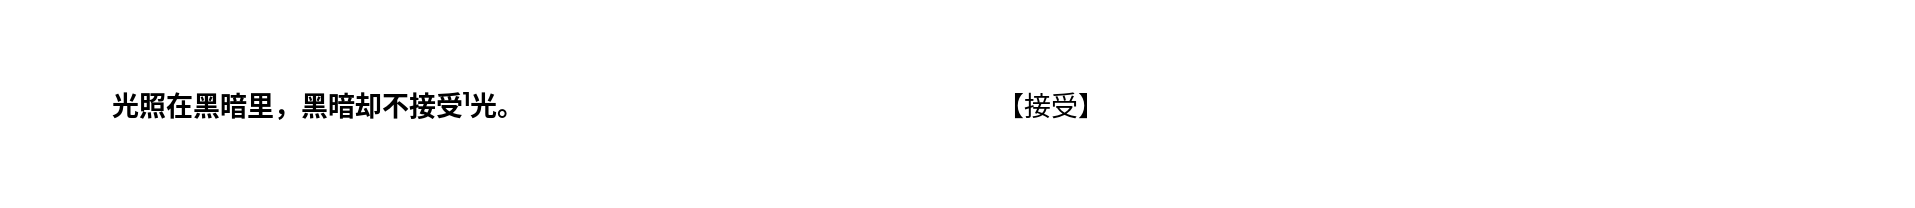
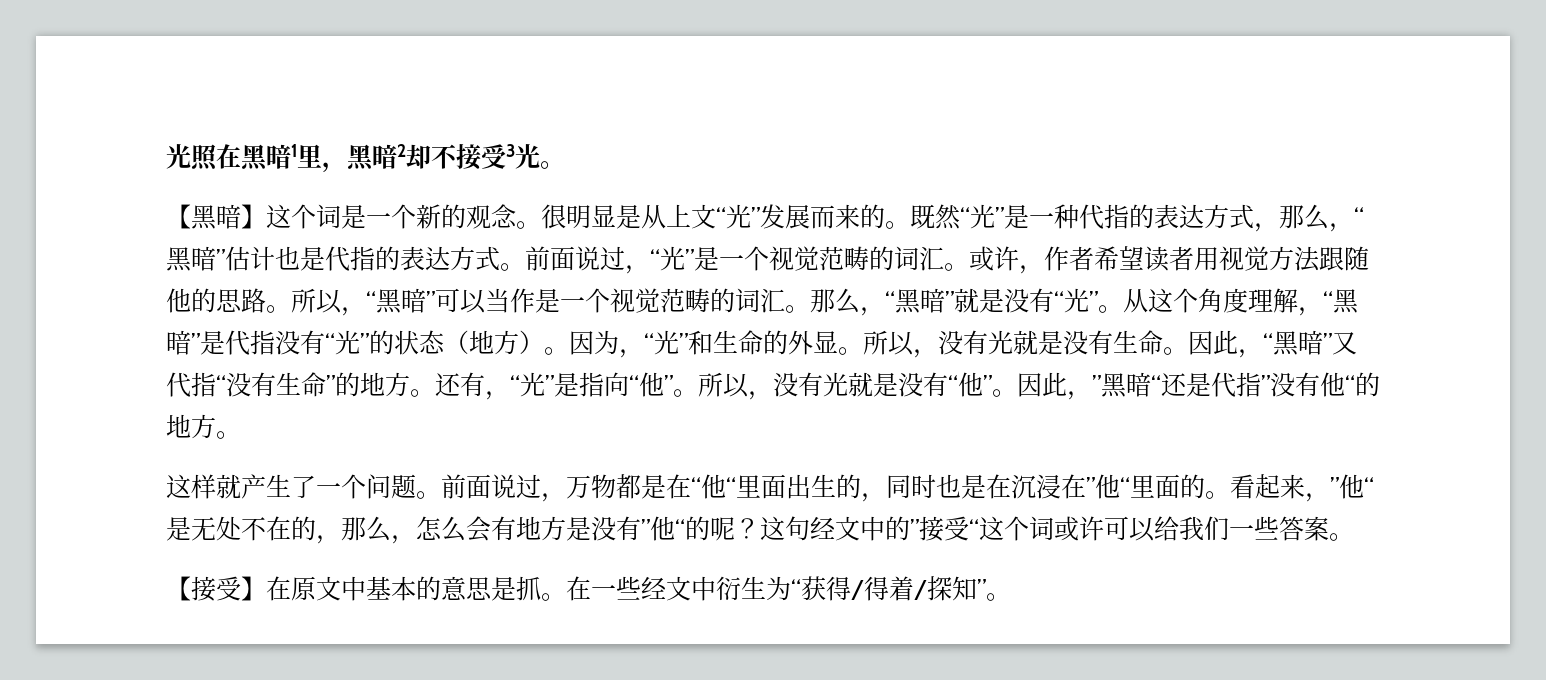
(247, 105) none -> [291,144,297,157] 1
(355, 105) none -> [397,144,406,157] 2
[463,92,470,106] 1 -> [506,144,515,157] 3
[1024,92,1105,119] 接受】 -> [191,204,1364,232] [166,246,1369,274] [166,288,1359,316] [166,330,1357,358] [166,372,1380,400] [166,414,241,439] [166,474,1374,502] [166,516,1354,544] [166,576,1011,601] 黑暗】这个词是一个新的观念。很明显是从上文“光”发展而来的。既然“光”是一种代指的表达方式，那么，“黑暗”估计也是代指的表达方式。前面说过，“光”是一个视觉范畴的词汇。或许，作者希望读者用视觉方法跟随他的思路。所以，“黑暗”可以当作是一个视觉范畴的词汇。那么，“黑暗”就是没有“光”。从这个角度理解，“黑暗”是代指没有“光”的状态（地方）。因为，“光”和生命的外显。所以，没有光就是没有生命。因此，“黑暗”又代指“没有生命”的地方。还有，“光”是指向“他”。所以，没有光就是没有“他”。因此，”黑暗“还是代指”没有他“的地方。 // 这样就产生了一个问题。前面说过，万物都是在“他“里面出生的，同时也是在沉浸在”他“里面的。看起来，”他“是无处不在的，那么，怎么会有地方是没有”他“的呢？这句经文中的”接受“这个词或许可以给我们一些答案。 // 【接受】在原文中基本的意思是抓。在一些经文中衍生为“获得/得着/探知”。

